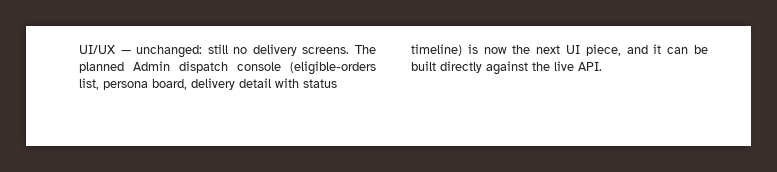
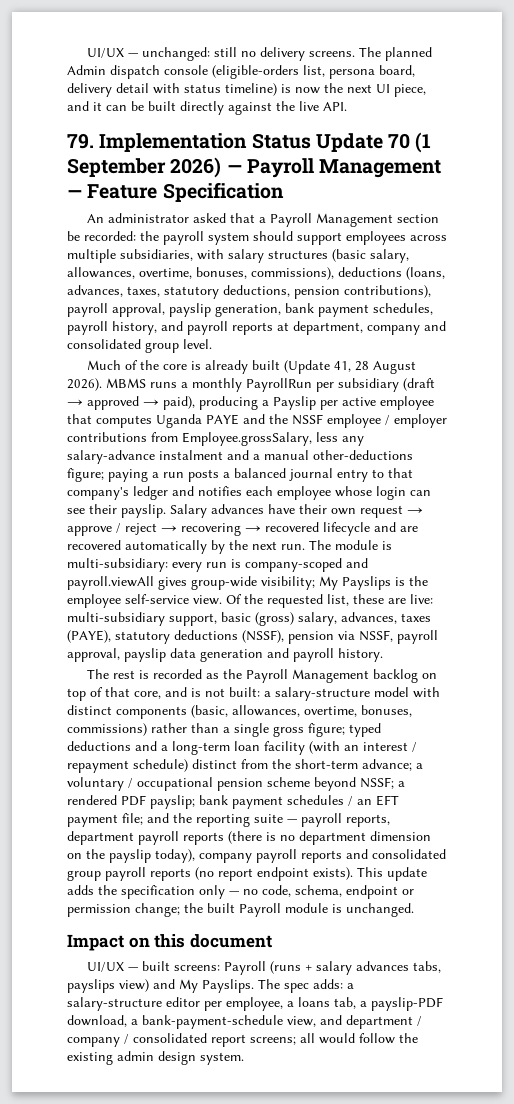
(602, 66) none -> [67,132,432,153] [67,157,442,178] [67,182,284,202] [87,213,440,227] [67,231,447,245] [67,249,409,263] [67,267,445,280] [67,285,431,299] [67,303,433,317] [67,321,446,335] [67,339,212,353] [87,360,417,374] [67,378,435,392] [67,396,434,410] [67,414,447,428] [67,432,364,446] [67,450,413,464] [67,468,413,482] [67,486,431,500] [67,504,423,518] [67,522,418,536] [67,540,392,554] [67,558,368,572] [67,576,428,590] [67,594,433,608] [67,612,431,626] [67,630,438,644] [67,648,383,662] [87,669,438,683] [67,687,440,701] [67,705,412,719] [67,723,381,737] [67,741,417,755] [67,759,423,773] [67,777,405,791] [67,795,399,809] [67,813,390,827] [67,831,431,845] [67,849,446,863] [67,867,427,881] [67,885,414,899] [67,903,414,917] [67,934,272,951] [87,961,442,975] [67,979,354,993] [67,997,443,1011] [67,1015,422,1029] [67,1033,418,1047] [67,1051,244,1065] // 79. Implementation Status Update 70 (1 September 2026) — Payroll Management — Feature Specification // An administrator asked that a Payroll Management section be recorded: the payroll system should support employees across multiple subsidiaries, with salary structures (basic salary, allowances, overtime, bonuses, commissions), deductions (loans, advances, taxes, statutory deductions, pension contributions), payroll approval, payslip generation, bank payment schedules, payroll history, and payroll reports at department, company and consolidated group level. // Much of the core is already built (Update 41, 28 August 2026). MBMS runs a monthly PayrollRun per subsidiary (draft → approved → paid), producing a Payslip per active employee that computes Uganda PAYE and the NSSF employee / employer contributions from Employee.grossSalary, less any salary-advance instalment and a manual other-deductions figure; paying a run posts a balanced journal entry to that company's ledger and notifies each employee whose login can see their payslip. Salary advances have their own request → approve / reject → recovering → recovered lifecycle and are recovered automatically by the next run. The module is multi-subsidiary: every run is company-scoped and payroll.viewAll gives group-wide visibility; My Payslips is the employee self-service view. Of the requested list, these are live: multi-subsidiary support, basic (gross) salary, advances, taxes (PAYE), statutory deductions (NSSF), pension via NSSF, payroll approval, payslip data generation and payroll history. // The rest is recorded as the Payroll Management backlog on top of that core, and is not built: a salary-structure model with distinct components (basic, allowances, overtime, bonuses, commissions) rather than a single gross figure; typed deductions and a long-term loan facility (with an interest / repayment schedule) distinct from the short-term advance; a voluntary / occupational pension scheme beyond NSSF; a rendered PDF payslip; bank payment schedules / an EFT payment file; and the reporting suite — payroll reports, department payroll reports (there is no department dimension on the payslip today), company payroll reports and consolidated group payroll reports (no report endpoint exists). This update adds the specification only — no code, schema, endpoint or permission change; the built Payroll module is unchanged. // Impact on this document // UI/UX — built screens: Payroll (runs + salary advances tabs, payslips view) and My Payslips. The spec adds: a salary-structure editor per employee, a loans tab, a payslip-PDF download, a bank-payment-schedule view, and department / company / consolidated report screens; all would follow the existing admin design system.

